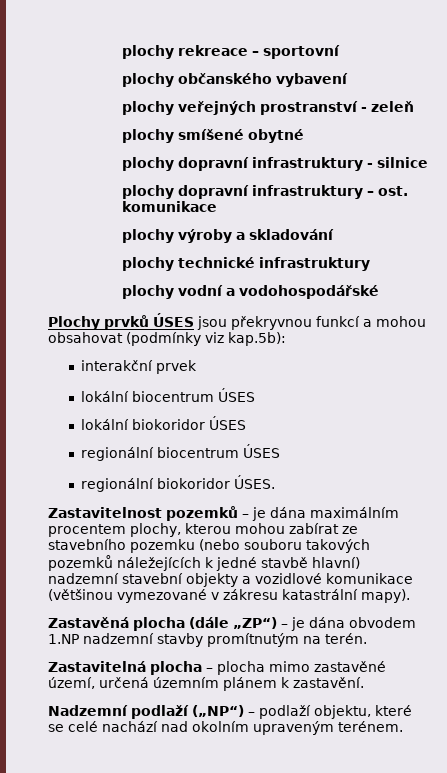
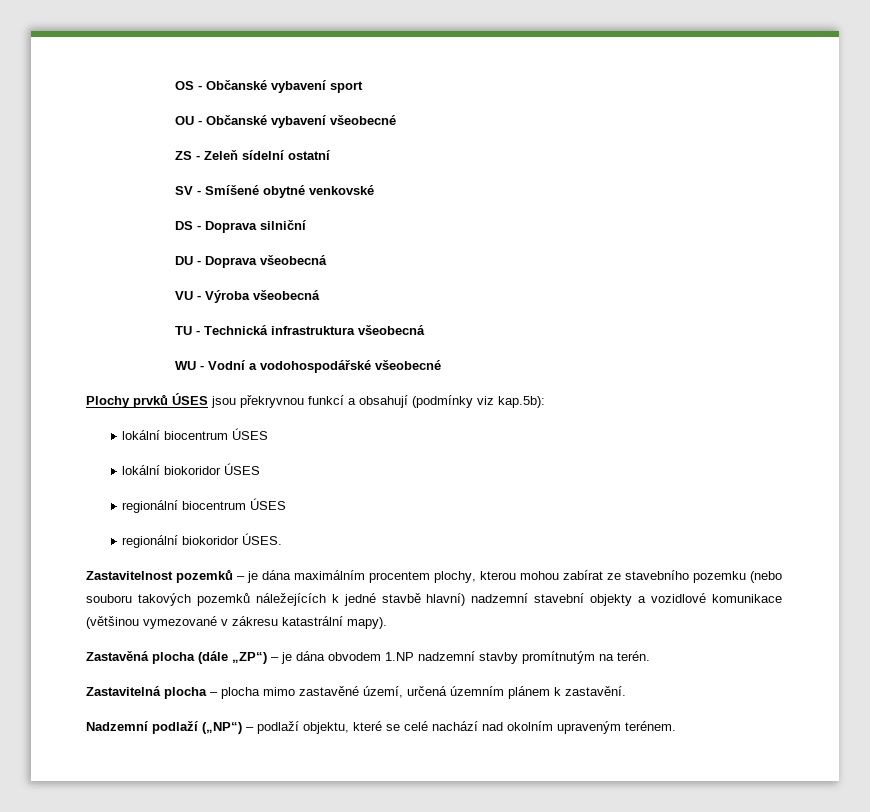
[121,45,340,59] [121,73,348,87] [121,101,414,115] [121,129,304,143] [121,157,428,171] [121,185,408,199] [121,201,217,212] [121,229,334,243] [121,257,370,271] [121,285,223,299] plochy rekreace – sportovní // plochy občanského vybavení // plochy veřejných prostranství - zeleň // plochy smíšené obytné // plochy dopravní infrastruktury - silnice // plochy dopravní infrastruktury – ost. komunikace // plochy výroby a skladování // plochy technické infrastruktury // plochy vodní -> [174,80,363,93] [174,115,396,128] [174,150,330,160] [174,185,374,198] [174,220,306,233] [174,255,327,268] [174,290,320,303] [174,325,425,335] [174,360,245,370] OS - Občanské vybavení sport // OU - Občanské vybavení všeobecné // ZS - Zeleň sídelní ostatní // SV - Smíšené obytné venkovské // DS - Doprava silniční // DU - Doprava všeobecná // VU - Výroba všeobecná // TU - Technická infrastruktura všeobecná // WU - Vodní
(379, 292) none -> [374,360,441,370] všeobecné
[376,316,426,327] [48,332,123,343] mohou obsahovat -> [359,395,408,408] obsahují
[81,360,198,374] // interakční prvek -> (545, 402) none

